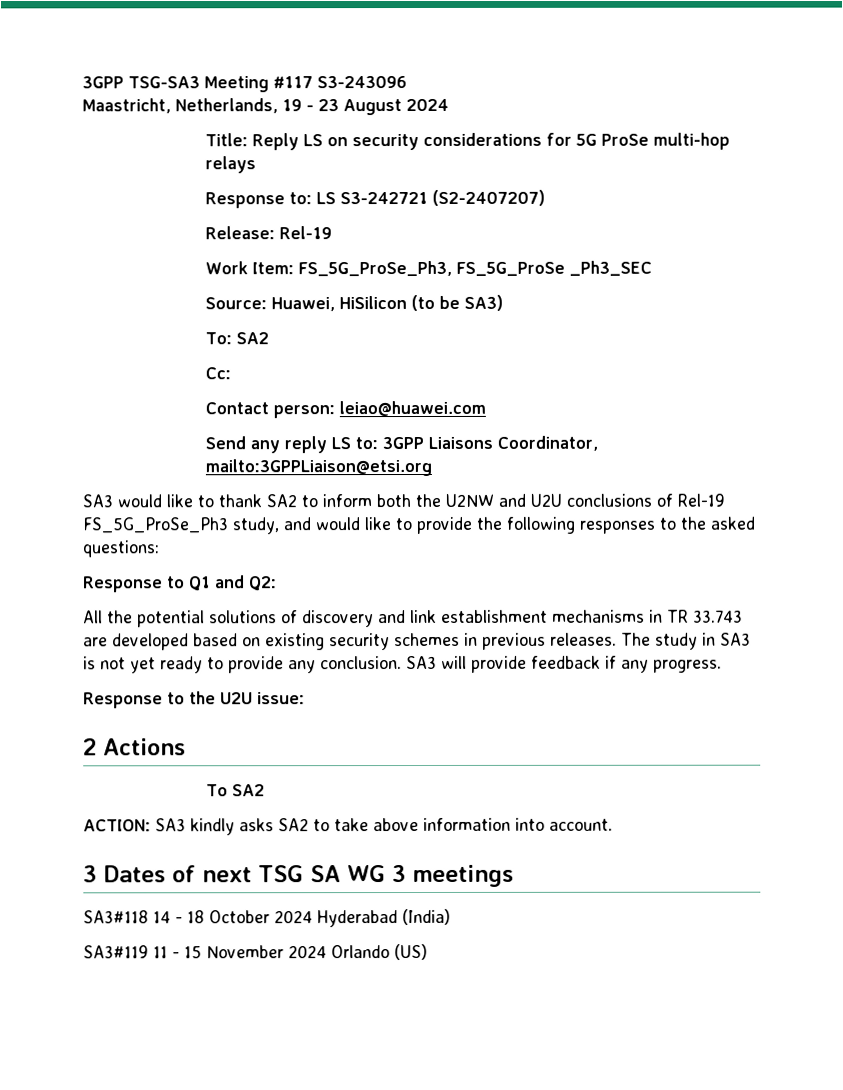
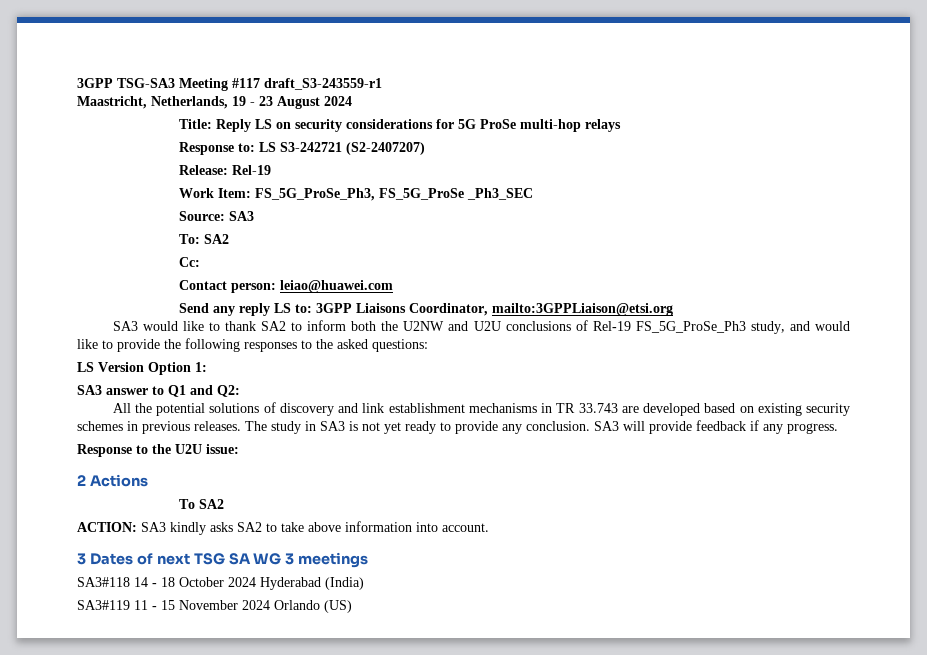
[317,76,407,89] S3-243096 -> [264,78,382,90] draft_S3-243559-r1
[270,294,503,312] Huawei, HiSilicon (to be SA3) -> [228,211,254,221] SA3
[83,576,163,593] Response -> [77,362,207,375] [77,385,148,395] LS Version Option 1: // SA3 answer

